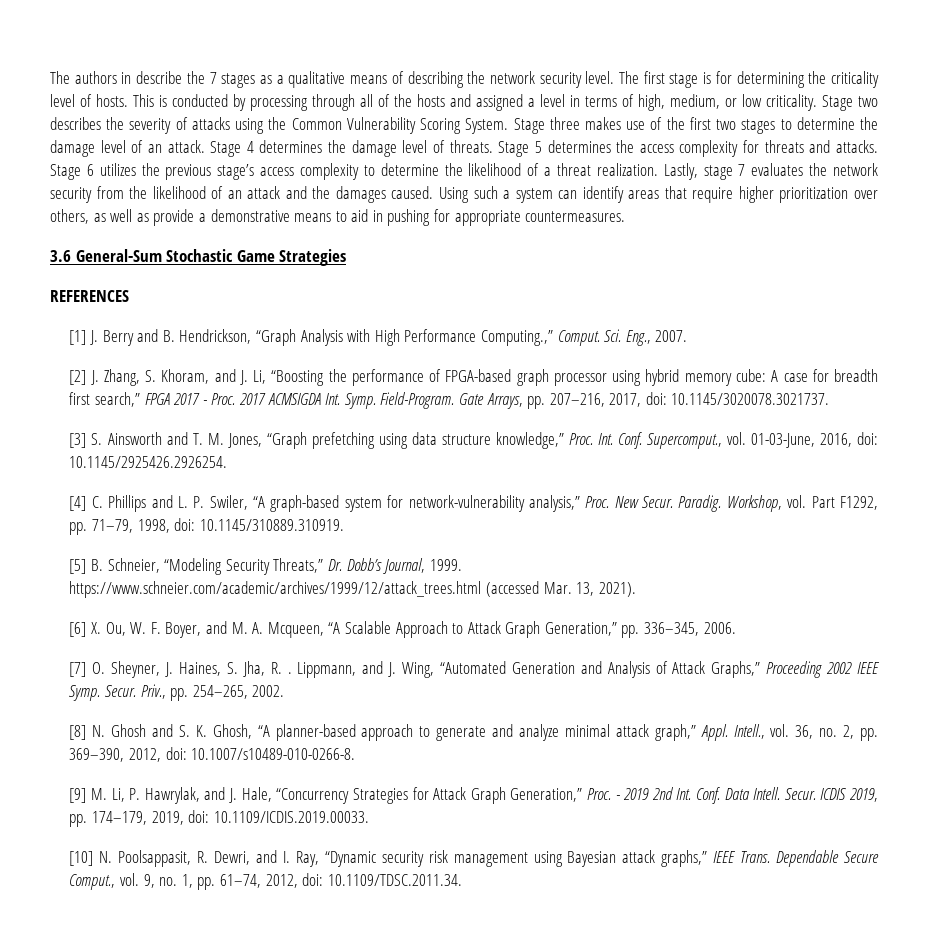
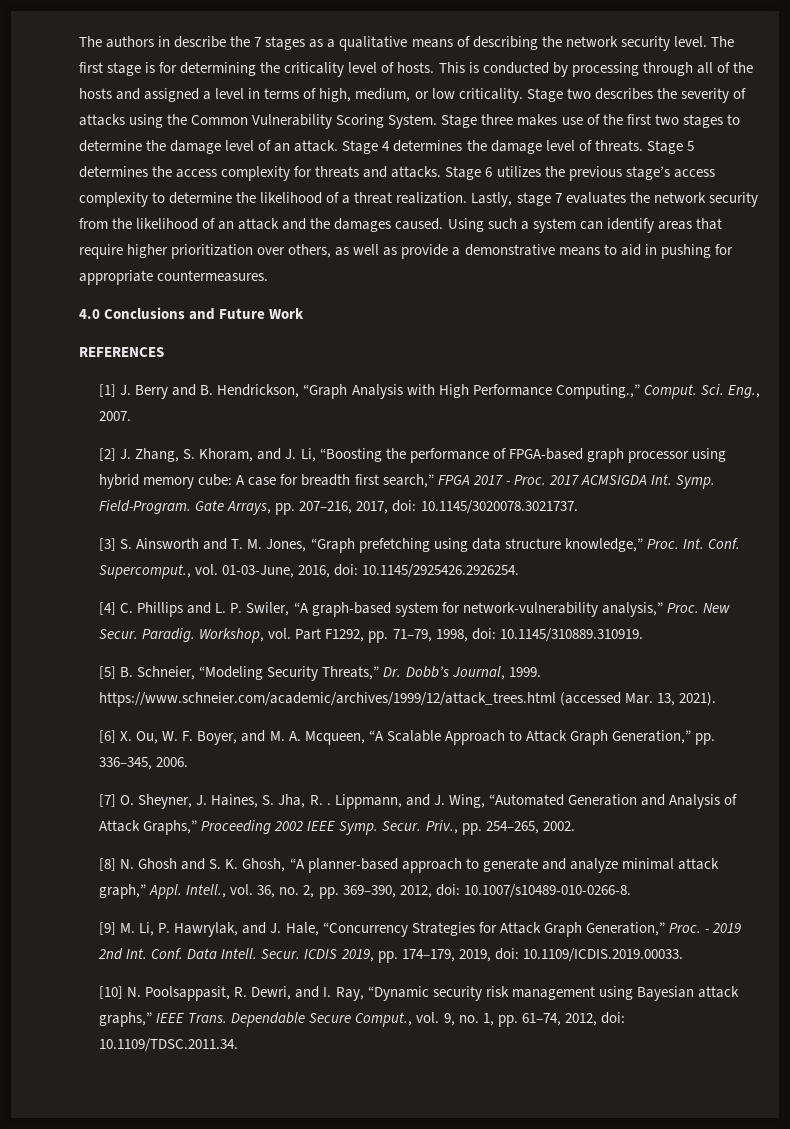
[50,249,347,266] 3.6 General-Sum Stochastic Game Strategies -> [79,307,305,320] 4.0 Conclusions and Future Work

